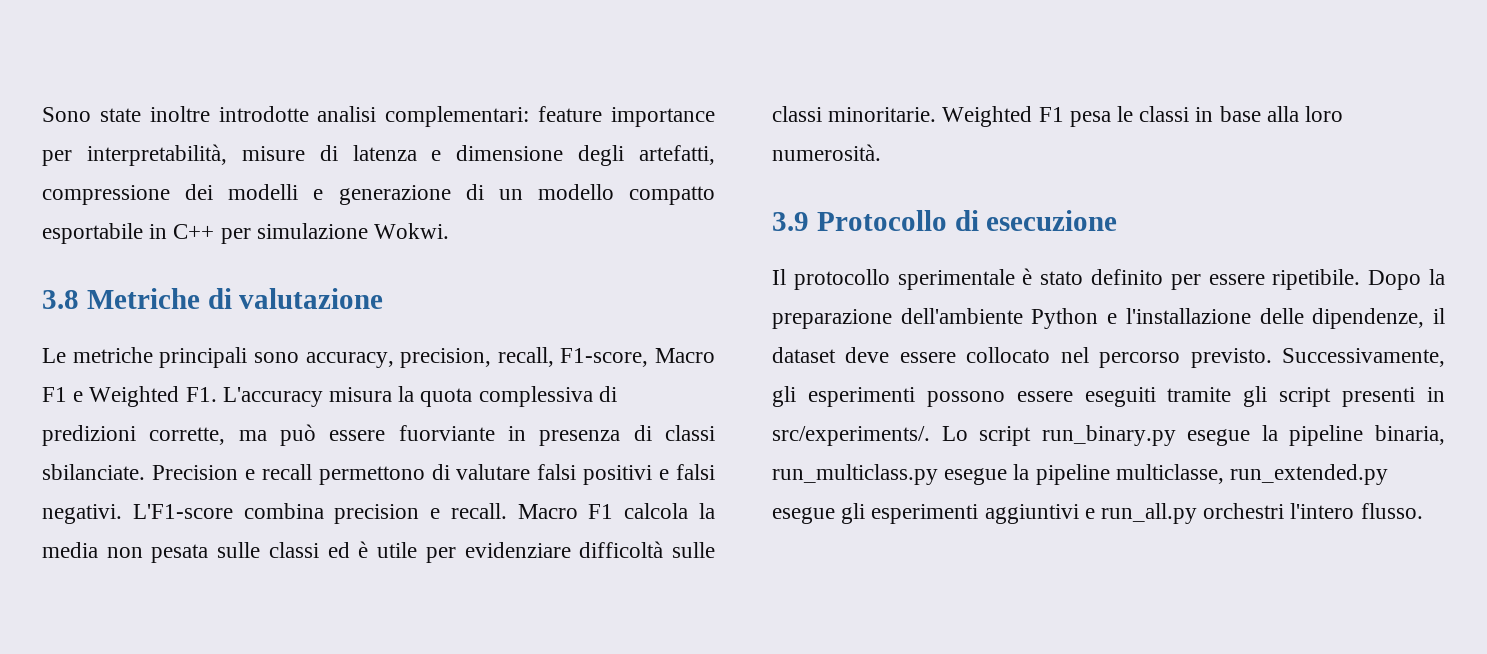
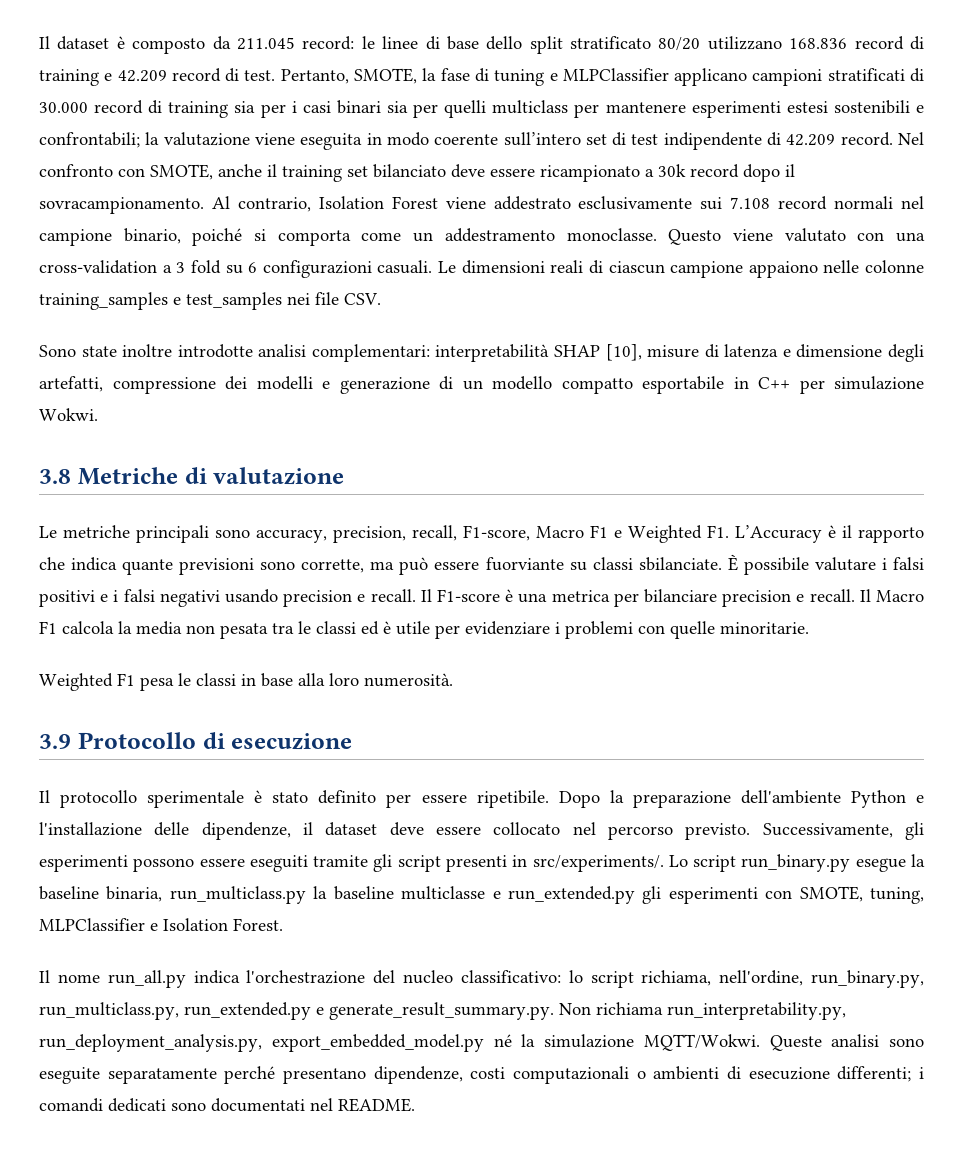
(42, 114) none -> [39,36,925,54] [39,68,924,86] [39,100,924,118] [39,132,924,150] [39,164,795,182] [39,196,924,214] [39,228,926,246] [39,260,924,278] [39,292,381,310] Il dataset è composto da 211.045 record: le linee di base dello split stratificato 80/20 utilizzano 168.836 record di training e 42.209 record di test. Pertanto, SMOTE, la fase di tuning e MLPClassifier applicano campioni stratificati di 30.000 record di training sia per i casi binari sia per quelli multiclass per mantenere esperimenti estesi sostenibili e confrontabili; la valutazione viene eseguita in modo coerente sull’intero set di test indipendente di 42.209 record. Nel confronto con SMOTE, anche il training set bilanciato deve essere ricampionato a 30k record dopo il sovracampionamento. Al contrario, Isolation Forest viene addestrato esclusivamente sui 7.108 record normali nel campione binario, poiché si comporta come un addestramento monoclasse. Questo viene valutato con una cross-validation a 3 fold su 6 configurazioni casuali. Le dimensioni reali di ciascun campione appaiono nelle colonne training_samples e test_samples nei file CSV. //
[538,106,715,127] [42,144,227,166] feature importance per interpretabilità, -> [435,344,642,362] interpretabilità SHAP [10],
[222,386,617,407] [42,425,136,446] L'accuracy misura la quota complessiva di predizioni -> [735,525,924,543] [39,557,296,575] L’Accuracy è il rapporto che indica quante previsioni sono
[507,425,715,446] [42,464,715,485] [42,503,507,524] in presenza di classi sbilanciate. Precision e recall permettono di valutare falsi positivi e falsi negativi. L'F1-score combina precision e recall. -> [569,554,924,575] [39,589,871,607] su classi sbilanciate. È possibile valutare i falsi positivi e i falsi negativi usando precision e recall. Il F1-score è una metrica per bilanciare precision e recall. Il
[217,542,261,558] sulle -> [272,621,311,634] tra le
[579,541,716,558] [772,106,822,122] difficoltà sulle classi -> [555,621,715,639] i problemi con quelle
(937, 114) none -> (809, 628) //
[1289,425,1364,446] pipeline -> [39,886,99,900] baseline
[944,464,1389,485] [772,503,1423,524] esegue la pipeline multiclasse, run_extended.py esegue gli esperimenti aggiuntivi e run_all.py orchestri l'intero flusso. -> [313,886,924,904] [39,918,283,931] [39,970,925,988] [39,1002,846,1020] [39,1034,924,1052] [39,1066,924,1084] [39,1098,415,1112] la baseline multiclasse e run_extended.py gli esperimenti con SMOTE, tuning, MLPClassifier e Isolation Forest. // Il nome run_all.py indica l'orchestrazione del nucleo classificativo: lo script richiama, nell'ordine, run_binary.py, run_multiclass.py, run_extended.py e generate_result_summary.py. Non richiama run_interpretability.py, run_deployment_analysis.py, export_embedded_model.py né la simulazione MQTT/Wokwi. Queste analisi sono eseguite separatamente perché presentano dipendenze, costi computazionali o ambienti di esecuzione differenti; i comandi dedicati sono documentati nel README.

